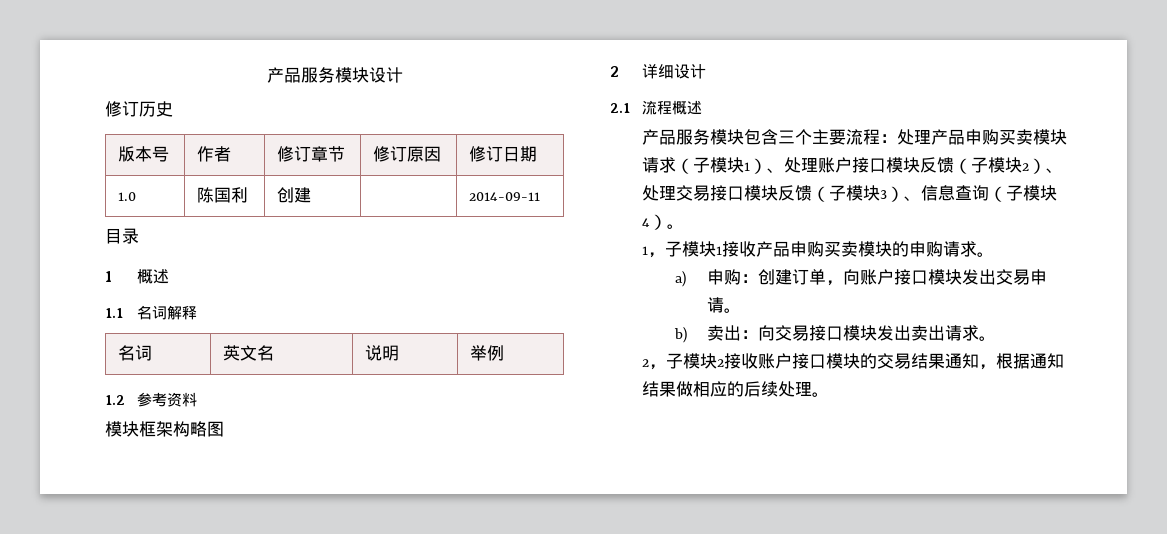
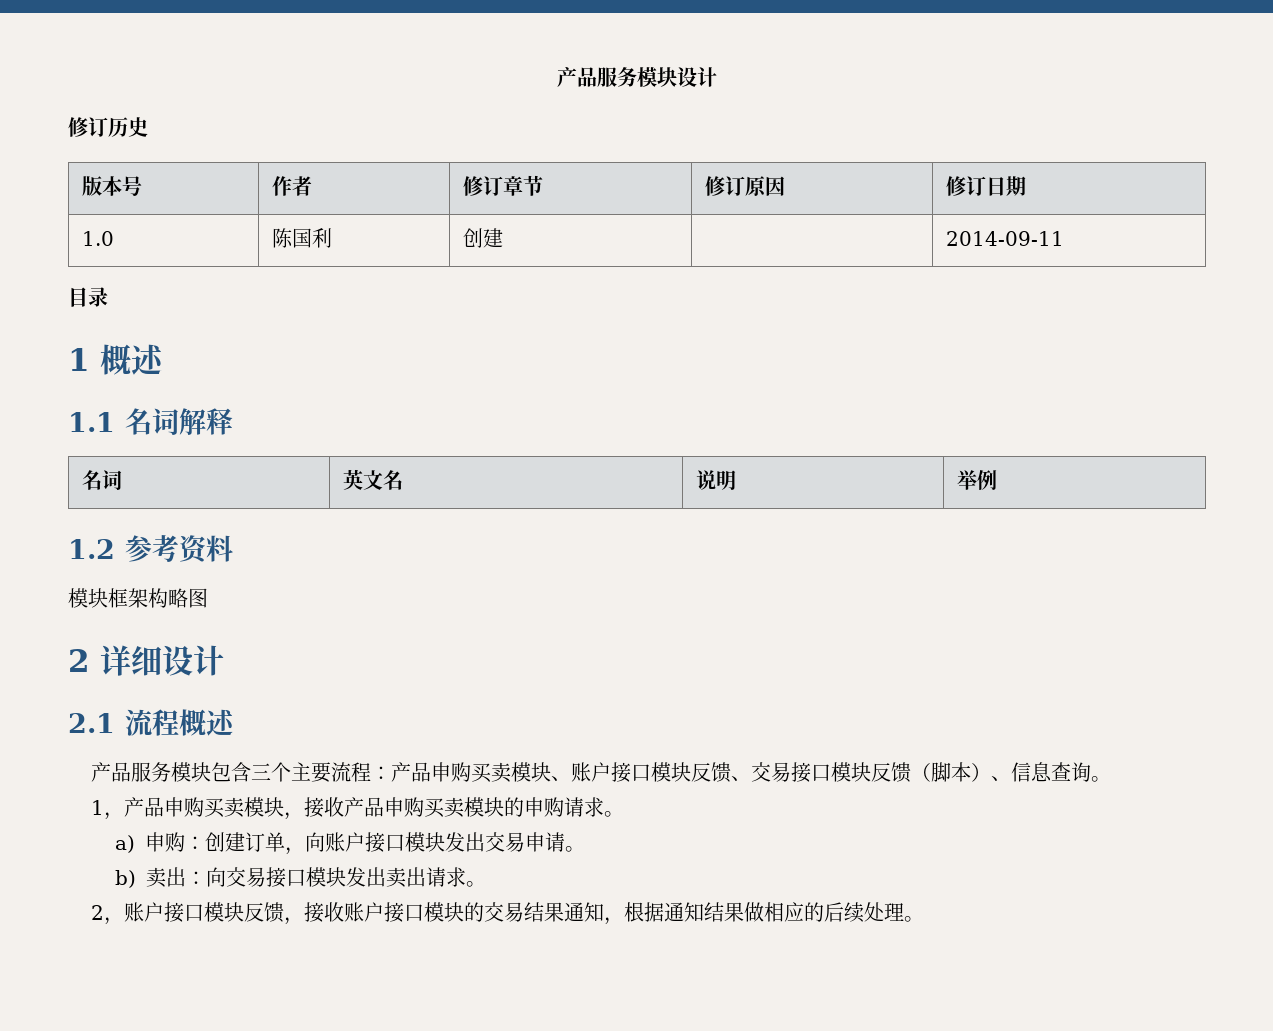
[897,129,1068,145] [642,157,1064,174] [642,185,677,201] 处理产品申购买卖模块请求（子模块1）、处理账户接口模块反馈（子模块2）、处理 -> [391,762,752,783] 产品申购买卖模块、账户接口模块反馈、
[829,185,888,201] 子模块3 -> [931,762,972,782] 脚本
[989,185,1058,202] [642,214,668,230] （子模块4） -> (1092, 772) none
[665,241,723,257] 子模块1 -> [124,797,305,820] 产品申购买卖模块，
[666,353,725,369] 子模块2 -> [124,902,305,925] 账户接口模块反馈，

